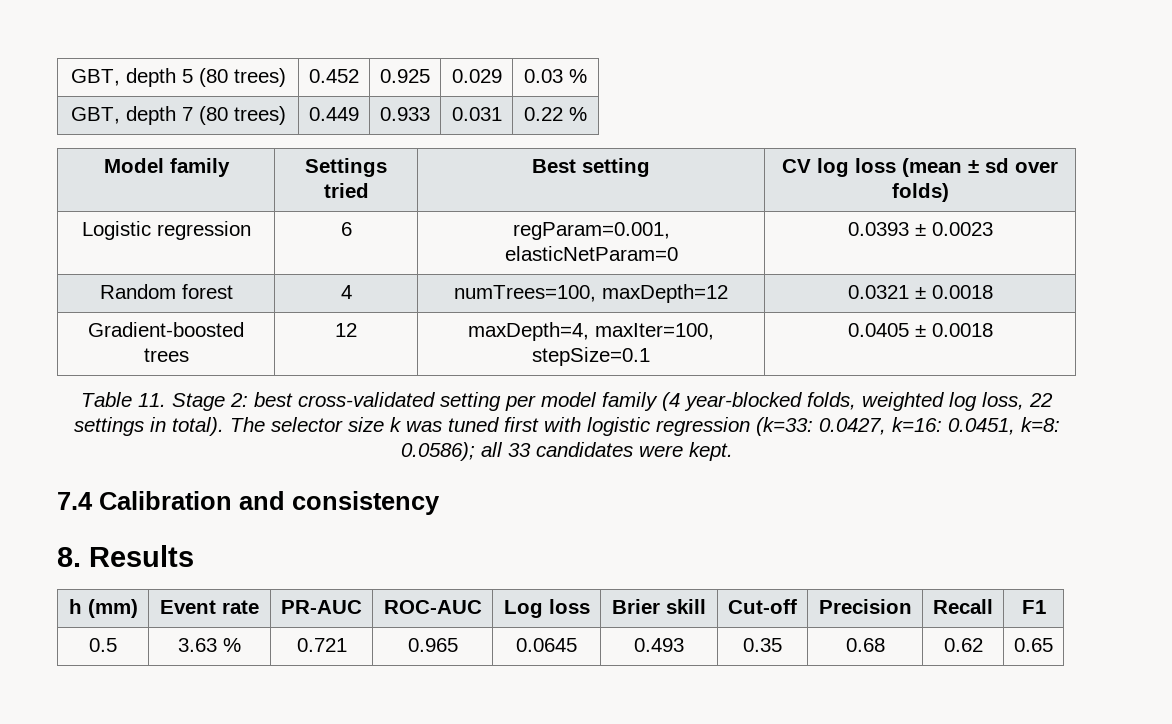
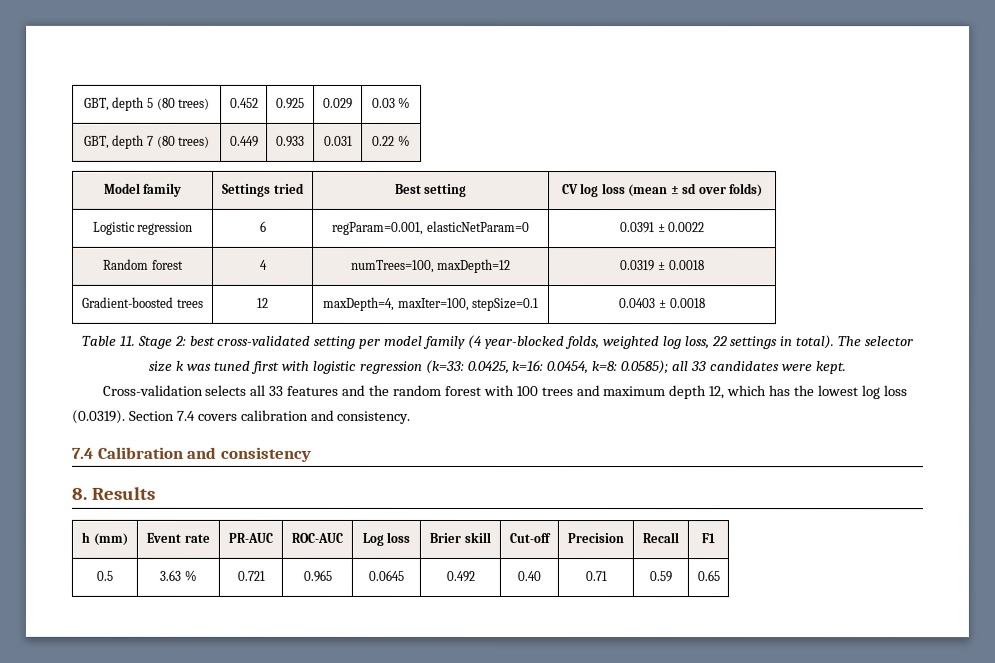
[847,222,993,236] 0.0393 ± 0.0023 -> [619,222,706,234] 0.0391 ± 0.0022
[847,285,909,299] 0.0321 -> [620,260,656,272] 0.0319
[847,323,909,337] 0.0405 -> [619,298,657,309] 0.0403
[818,417,1060,435] [400,442,475,461] 0.0427, k=16: 0.0451, k=8: 0.0586); -> [466,360,669,375] 0.0425, k=16: 0.0454, k=8: 0.0585);
(733, 451) none -> [101,384,907,400] [71,409,411,424] // Cross-validation selects all 33 features and the random forest with 100 trees and maximum depth 12, which has the lowest log loss (0.0319). Section 7.4 covers calibration and consistency.
[634,638,684,652] [743,638,782,652] [845,638,885,652] [943,638,983,652] 0.493 | 0.35 | 0.68 | 0.62 -> [445,570,475,582] [517,571,541,582] [584,571,607,582] [649,571,672,583] 0.492 | 0.40 | 0.71 | 0.59

